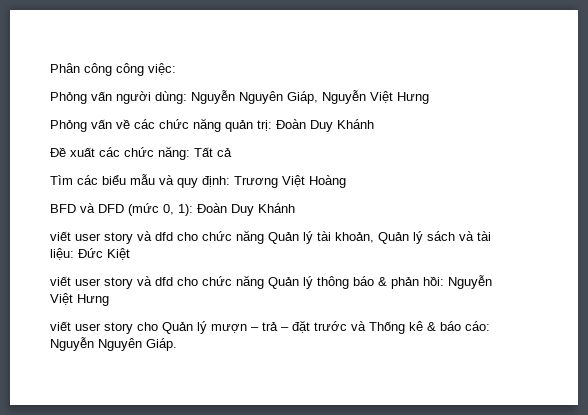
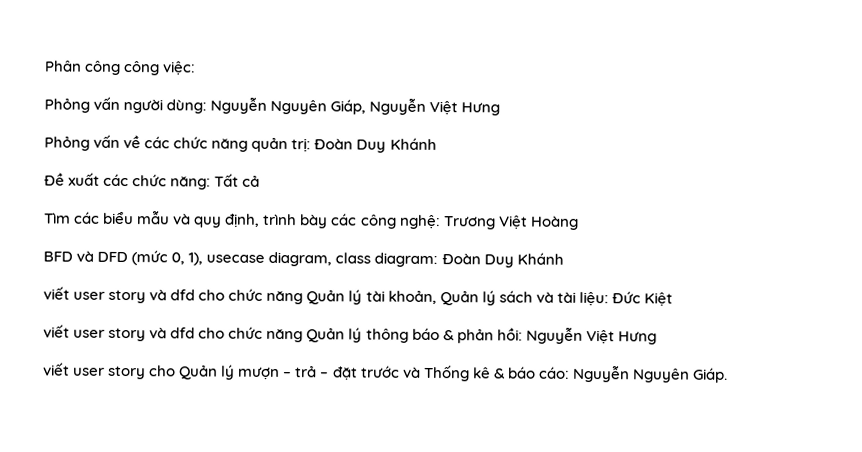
[202,176,230,187] định: -> [224,213,441,230] định, trình bày các công nghệ:
[178,204,193,216] 1): -> [188,251,439,268] 1), usecase diagram, class diagram:

